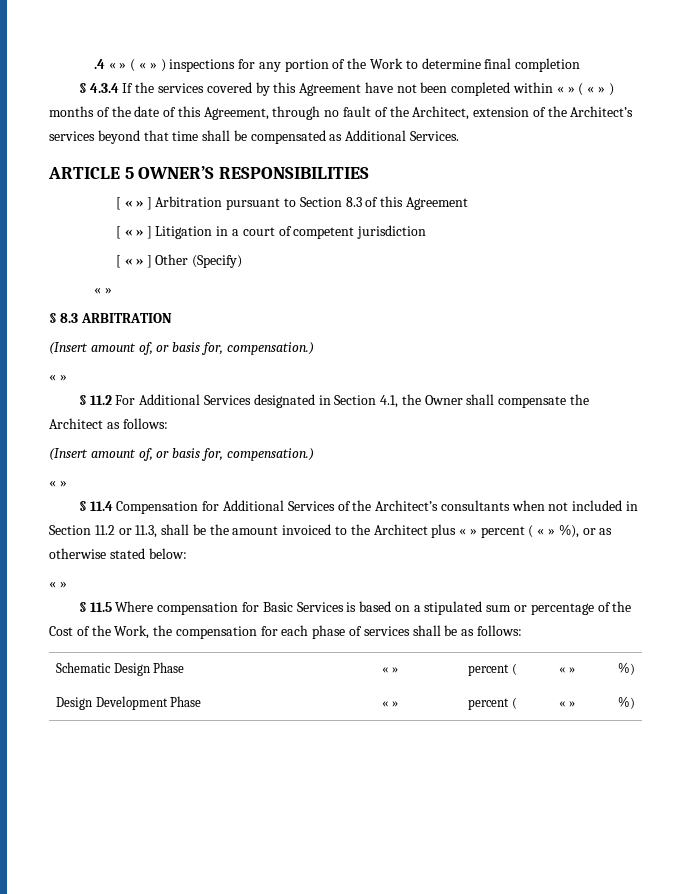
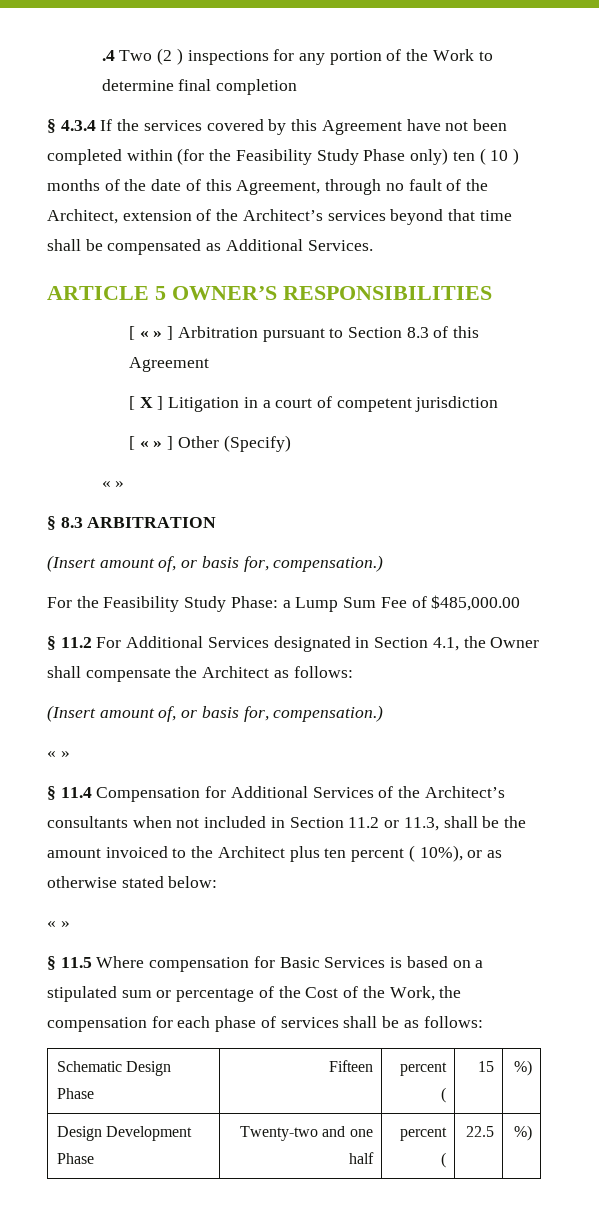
[108,59,157,72] « » ( « » -> [119,48,173,65] Two (2
[556,83,605,96] « » ( « » -> [177,148,509,165] (for the Feasibility Study Phase only) ten ( 10
[125,229,143,236] « » -> [139,397,153,408] X
[49,374,67,381] « » -> [47,595,521,612] For the Feasibility Study Phase: a Lump Sum Fee of $485,000.00
[459,524,579,538] « » percent ( « » %), -> [324,845,463,862] ten percent ( 10%),
[382,667,398,673] [468,663,517,676] [559,667,575,673] « » | percent ( | « » -> [328,1060,373,1072] [399,1062,447,1076] [440,1087,446,1103] [477,1061,494,1072] Fifteen | percent ( | 15
[382,701,398,707] [468,697,517,710] [559,701,575,707] « » | percent ( | « » -> [239,1126,373,1141] [348,1152,374,1164] [399,1127,447,1141] [440,1152,446,1168] [465,1126,494,1137] Twenty-two and one half | percent ( | 22.5

